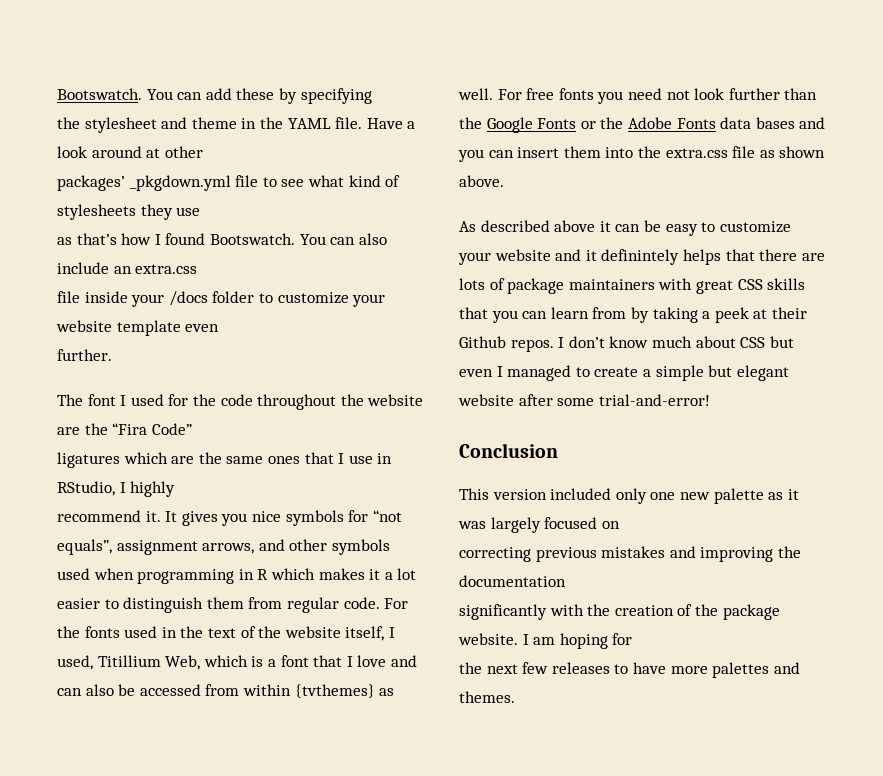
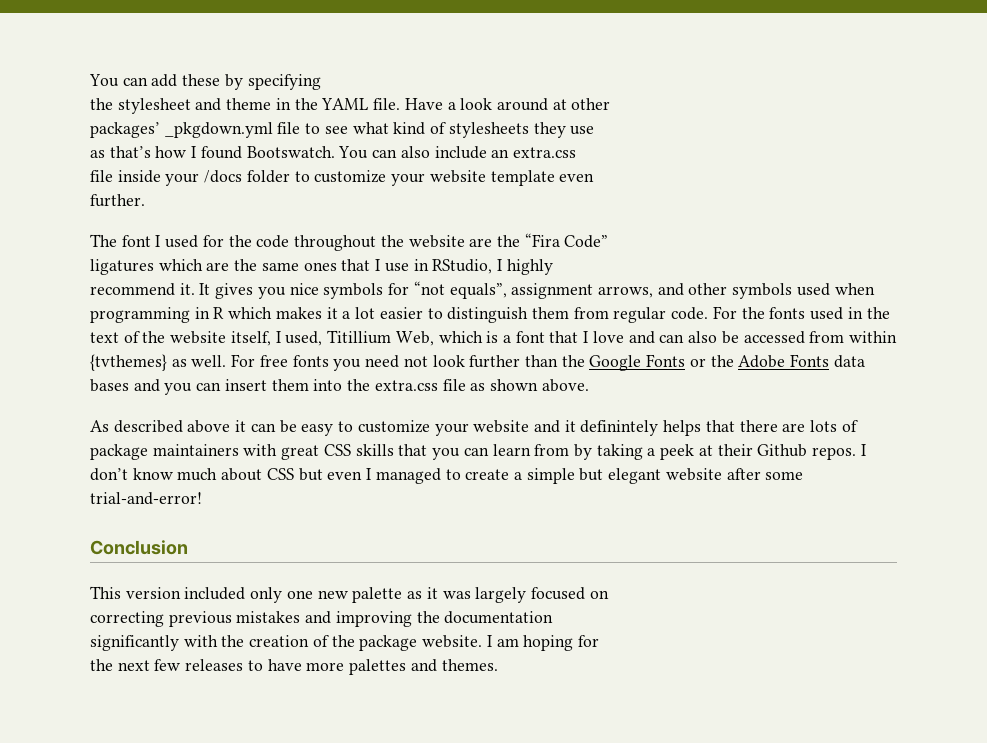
[57,88,142,100] Bootswatch. -> (89, 80) none

